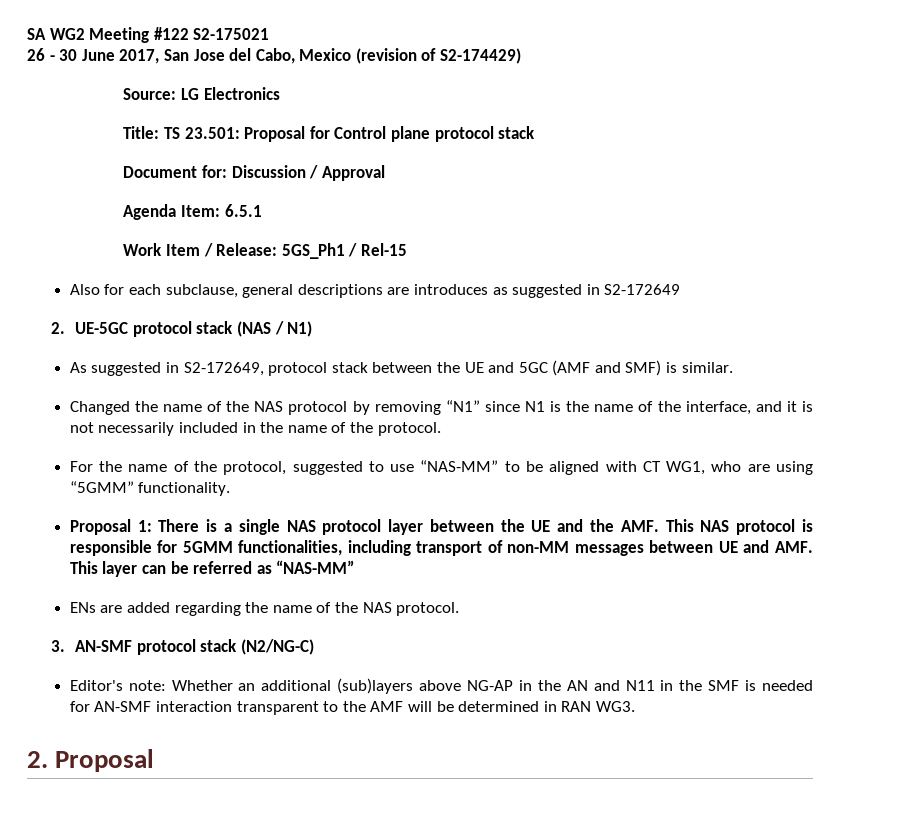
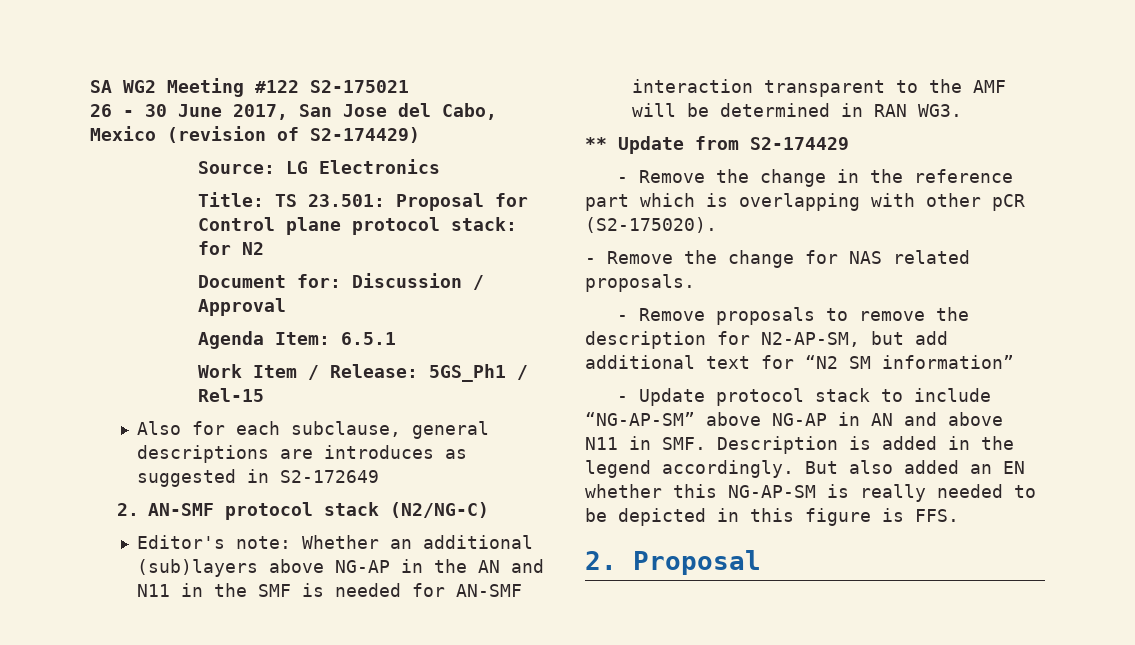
[498,126,536,139] stack -> [450,217,517,231] [197,241,264,255] stack: for N2
[75,321,313,337] [69,360,733,376] [69,400,814,415] [69,422,441,436] [69,460,813,475] [69,481,231,496] [69,519,813,535] [69,540,813,556] [69,560,355,577] [69,602,460,616] [51,640,66,652] UE-5GC protocol stack (NAS / N1) // As suggested in S2-172649, protocol stack between the UE and 5GC (AMF and SMF) is similar. // Changed the name of the NAS protocol by removing “N1” since N1 is the name of the interface, and it is not necessarily included in the name of the protocol. // For the name of the protocol, suggested to use “NAS-MM” to be aligned with CT WG1, who are using “5GMM” functionality. // Proposal 1: There is a single NAS protocol layer between the UE and the AMF. This NAS protocol is responsible for 5GMM functionalities, including transport of non-MM messages between UE and AMF. This layer can be referred as “NAS-MM” // ENs are added regarding the name of the NAS protocol. // 3. -> (139, 509) none
(635, 706) none -> [585,136,849,154] [616,169,1013,187] [585,193,1025,211] [585,217,717,233] [585,250,970,268] [585,274,695,292] [616,307,969,325] [585,331,948,349] [585,355,1014,369] [616,388,991,406] [585,412,1003,426] [585,436,1014,454] [585,460,1025,478] [585,484,1036,502] [585,508,959,526] // ** Update from S2-174429 // - Remove the change in the reference part which is overlapping with other pCR (S2-175020). // - Remove the change for NAS related proposals. // - Remove proposals to remove the description for N2-AP-SM, but add additional text for “N2 SM information” // - Update protocol stack to include “NG-AP-SM” above NG-AP in AN and above N11 in SMF. Description is added in the legend accordingly. But also added an EN whether this NG-AP-SM is really needed to be depicted in this figure is FFS.

